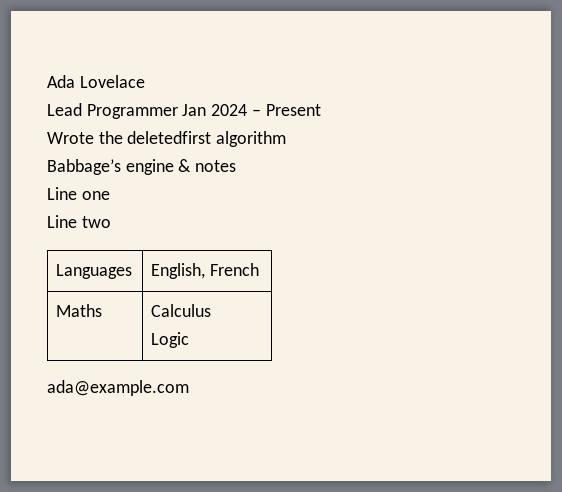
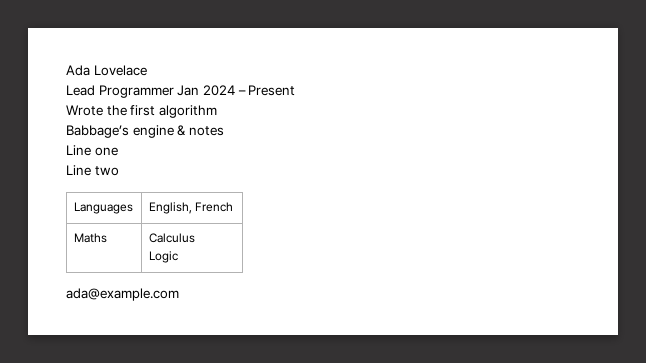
[127,131,212,144] deletedfirst -> [130,105,156,116] first

